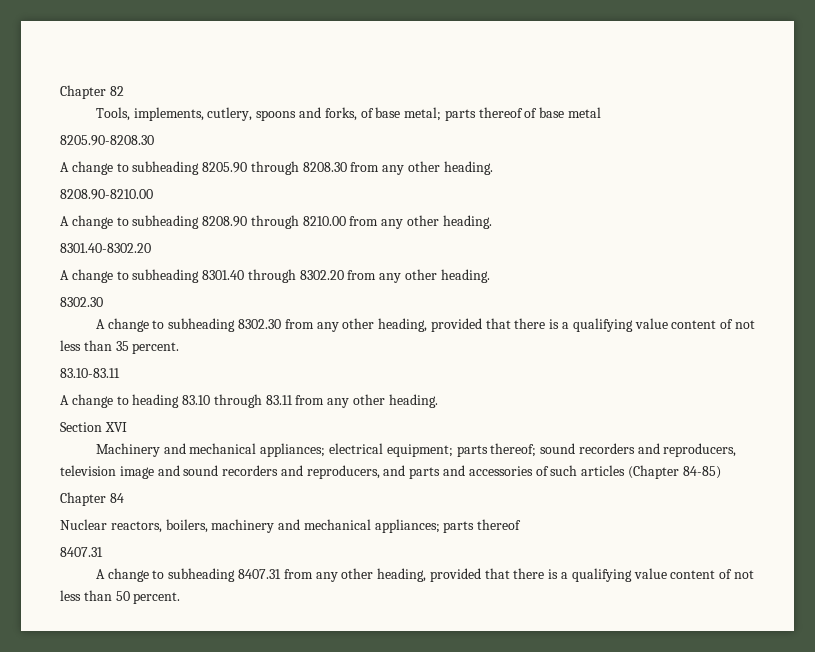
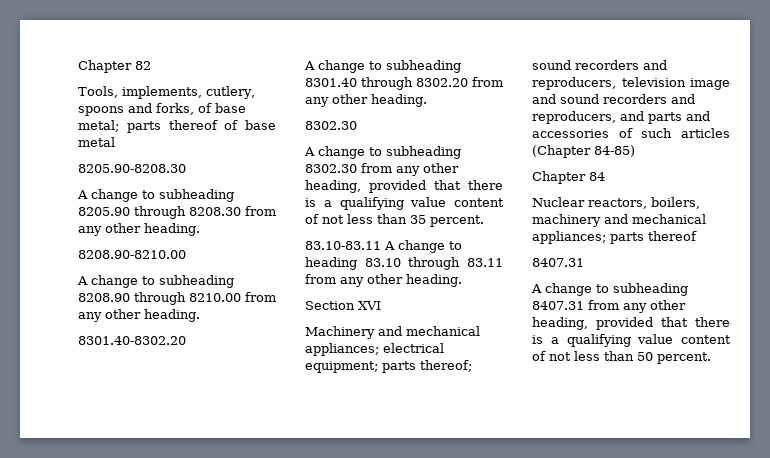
(120, 373) // -> (381, 245) none

